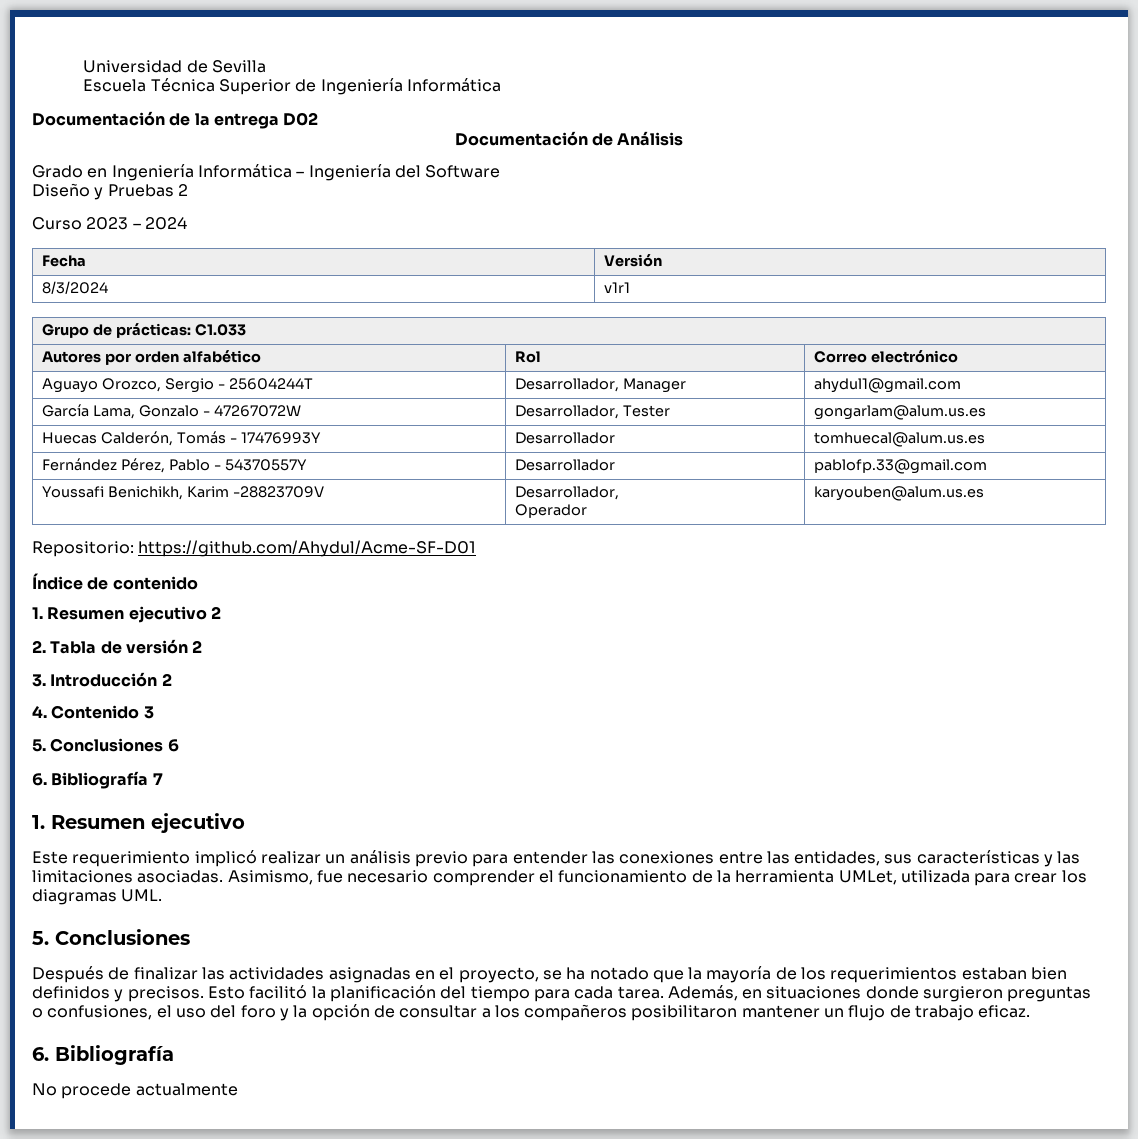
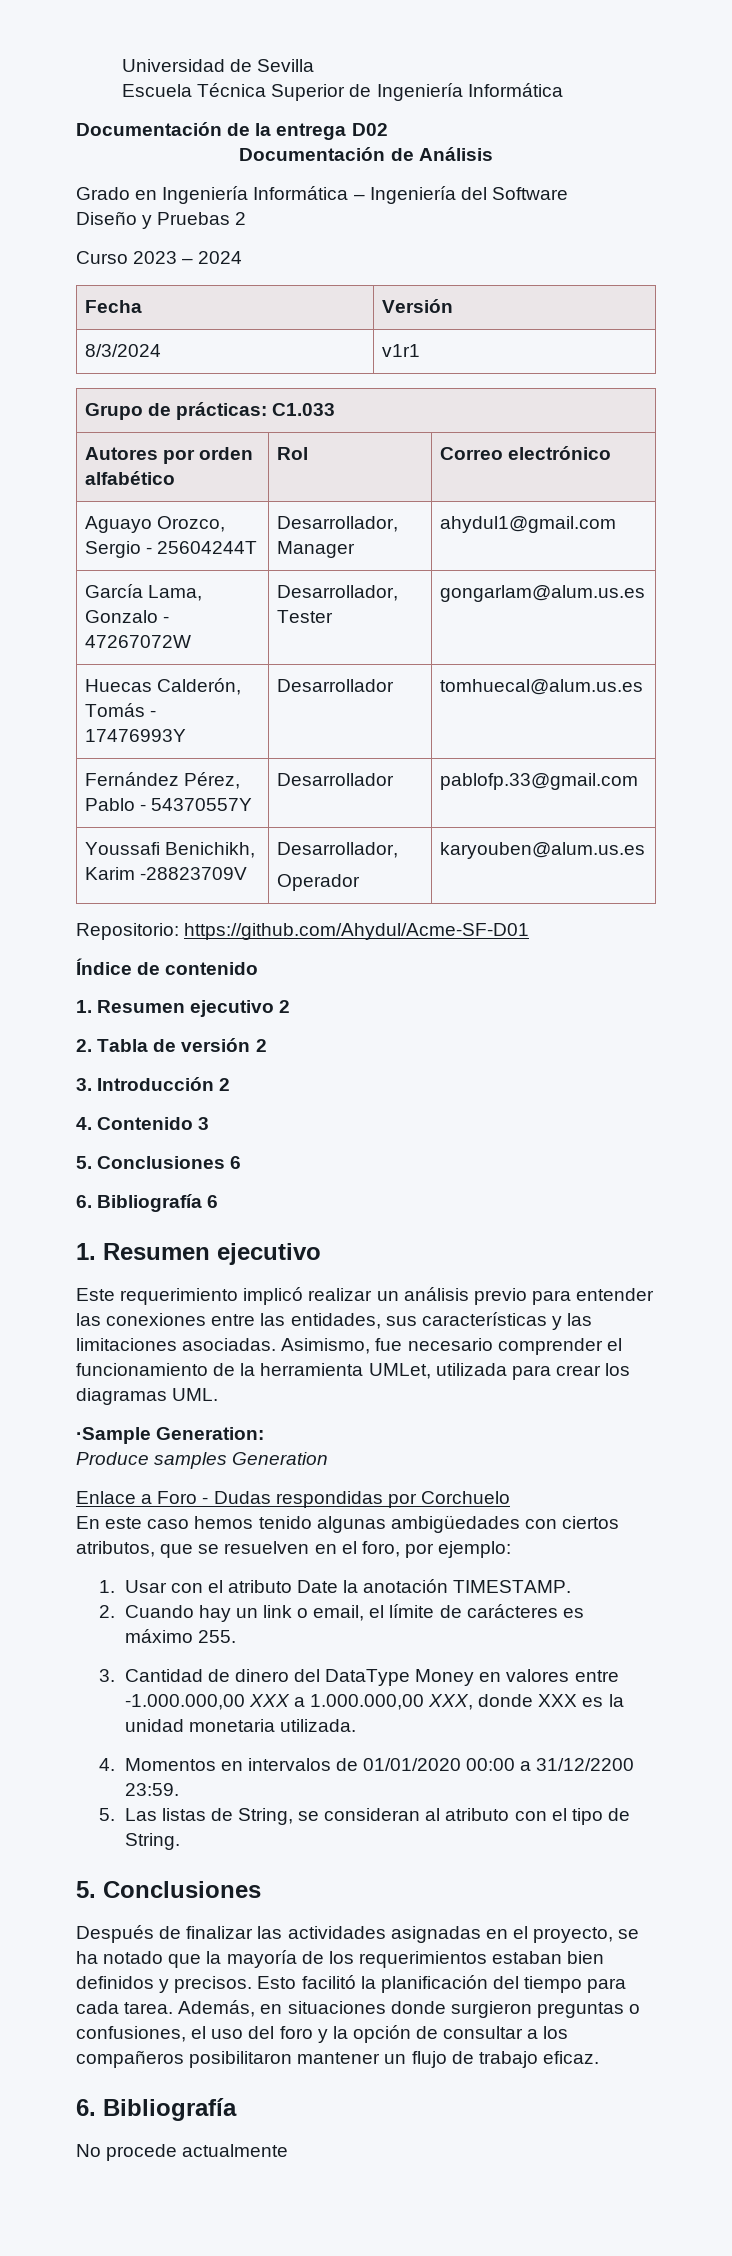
[152,773,163,785] 7 -> [207,1195,219,1208] 6
(163, 895) none -> [76,1427,265,1444] [76,1452,329,1469] [76,1491,510,1508] [76,1515,620,1533] [76,1541,512,1558] [98,1579,572,1593] [98,1604,584,1622] [124,1629,236,1643] [98,1669,619,1686] [124,1694,624,1710] [124,1719,356,1732] [98,1758,635,1771] [124,1783,179,1796] [98,1808,630,1825] [124,1833,180,1850] // ·Sample Generation: // Produce samples Generation // Enlace a Foro - Dudas respondidas por Corchuelo // En este caso hemos tenido algunas ambigüedades con ciertos atributos, que se resuelven en el foro, por ejemplo: // 1. Usar con el atributo Date la anotación TIMESTAMP. // 2. Cuando hay un link o email, el límite de carácteres es máximo 255. // 3. Cantidad de dinero del DataType Money en valores entre -1.000.000,00 XXX a 1.000.000,00 XXX, donde XXX es la unidad monetaria utilizada. // 4. Momentos en intervalos de 01/01/2020 00:00 a 31/12/2200 23:59. // 5. Las listas de String, se consideran al atributo con el tipo de String.

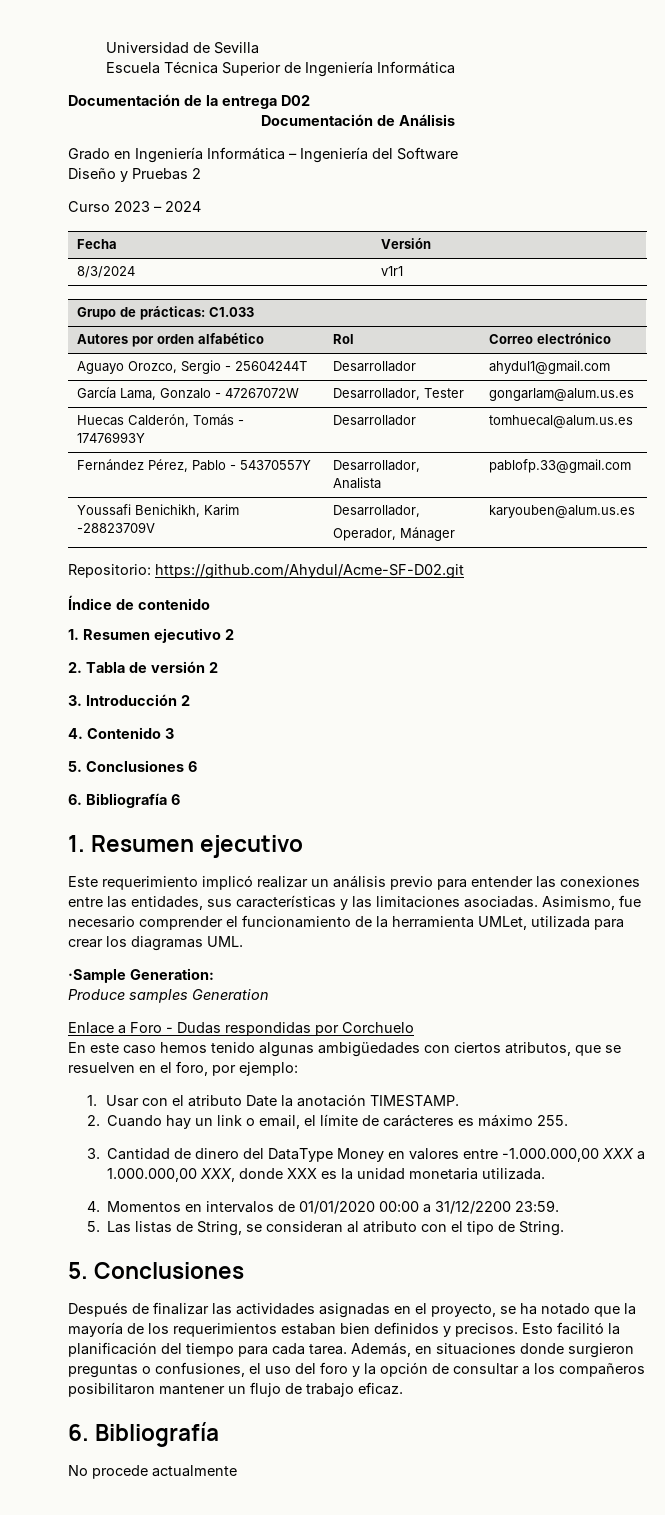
[276,516,398,532] [276,541,355,558] Desarrollador, Manager -> [333,361,417,372] Desarrollador
[276,773,394,786] Desarrollador -> [333,460,421,472] [333,477,382,489] Desarrollador, Analista
[276,874,360,891] Operador -> [333,527,456,541] Operador, Mánager
[184,923,530,940] https://github.com/Ahydul/Acme-SF-D01 -> [155,564,464,579] https://github.com/Ahydul/Acme-SF-D02.git

